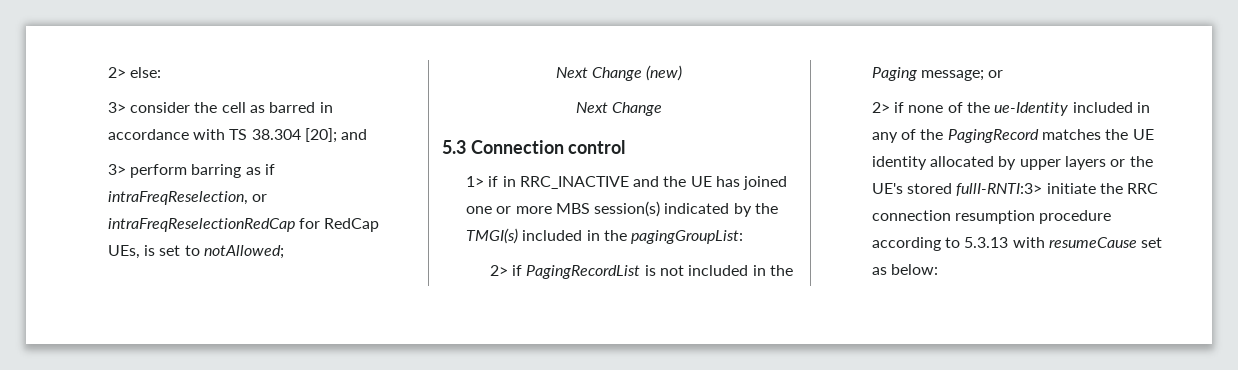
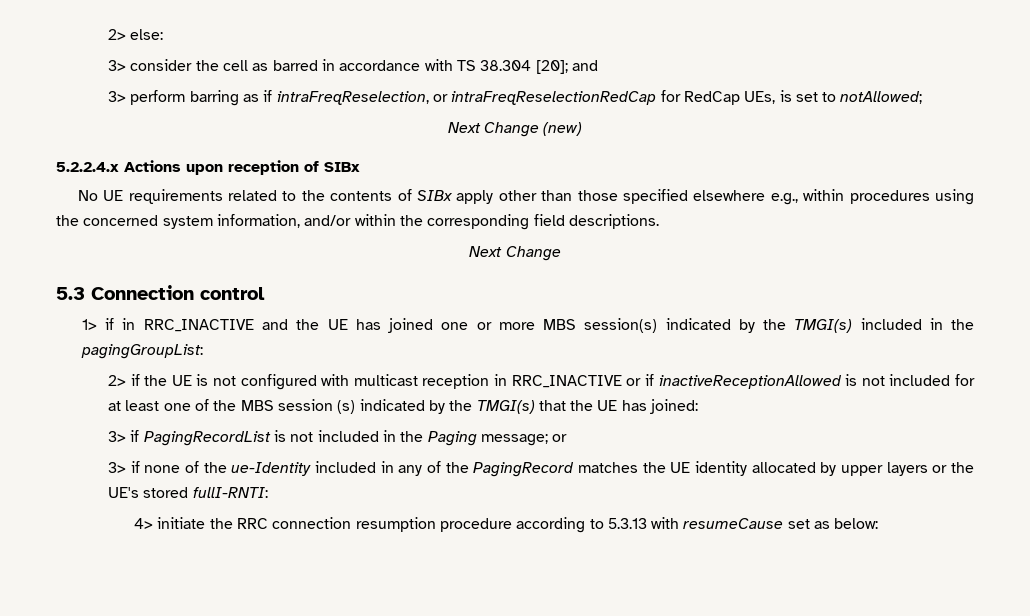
(683, 73) none -> [56,160,360,175] [77,189,975,205] [56,214,659,230] // 5.2.2.4.x Actions upon reception of SIBx // No UE requirements related to the contents of SIBx apply other than those specified elsewhere e.g., within procedures using the concerned system information, and/or within the corresponding field descriptions.
(523, 270) none -> [144,374,975,390] [107,399,699,414] [107,430,140,442] the UE is not configured with multicast reception in RRC_INACTIVE or if inactiveReceptionAllowed is not included for at least one of the MBS session (s) indicated by the TMGI(s) that the UE has joined: // 3> if
[871,102,890,113] 2> -> [107,462,126,473] 3>
[956,183,1043,196] fullI-RNTI:3> -> [192,487,268,498] [133,518,153,529] fullI-RNTI: // 4>

